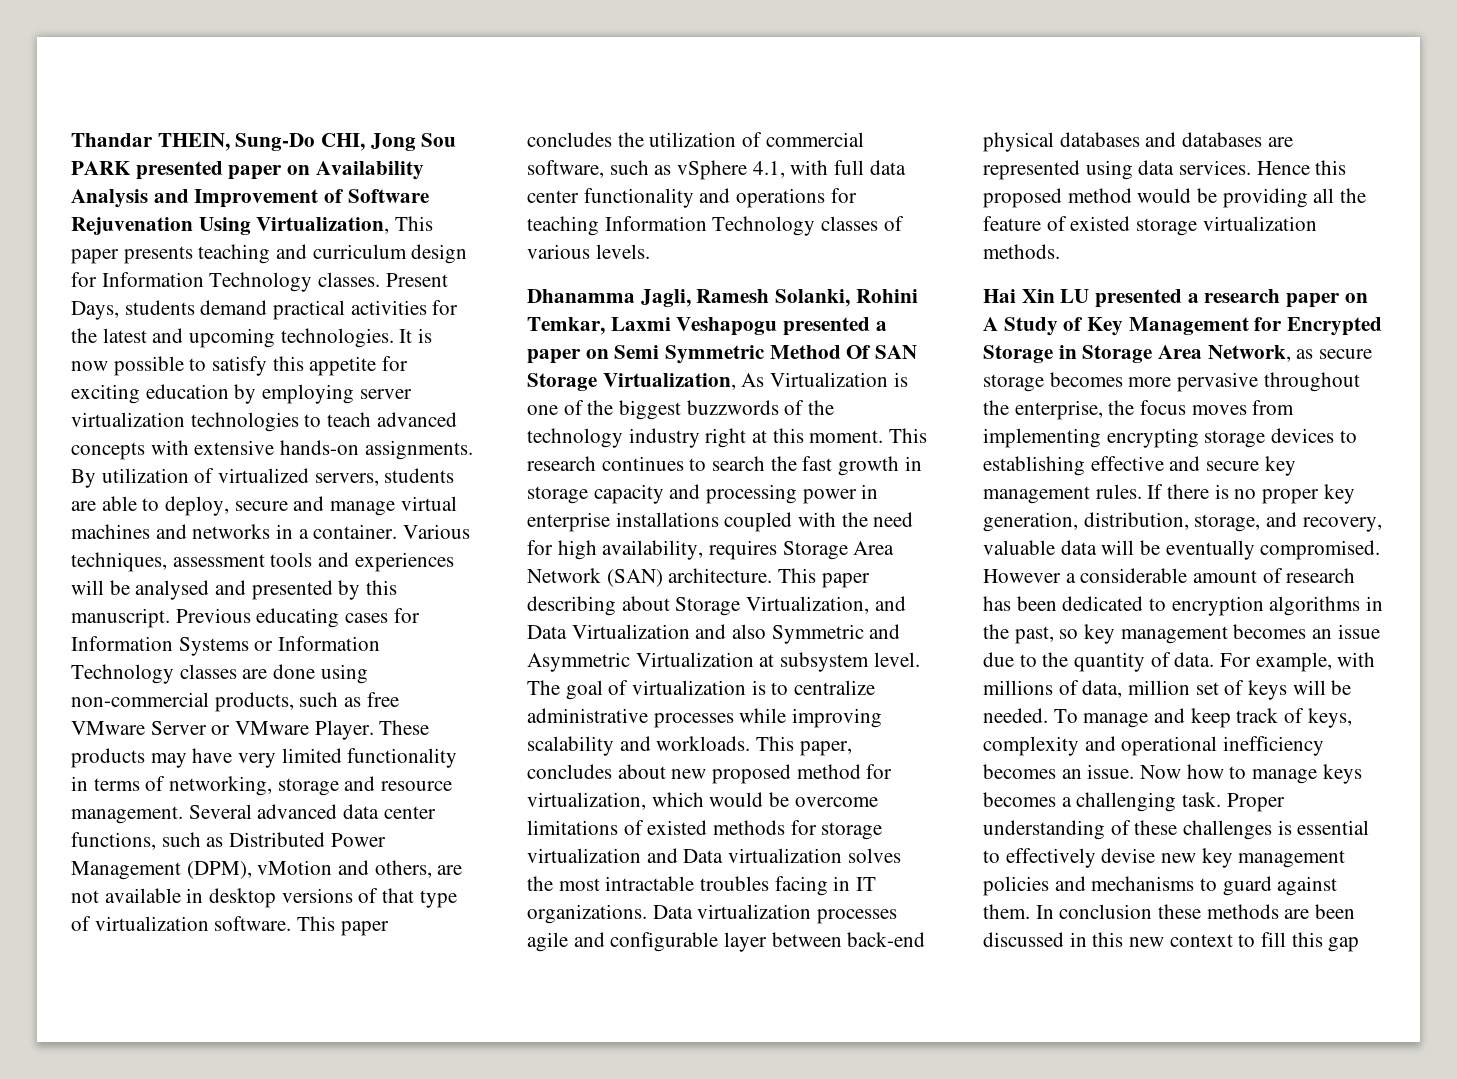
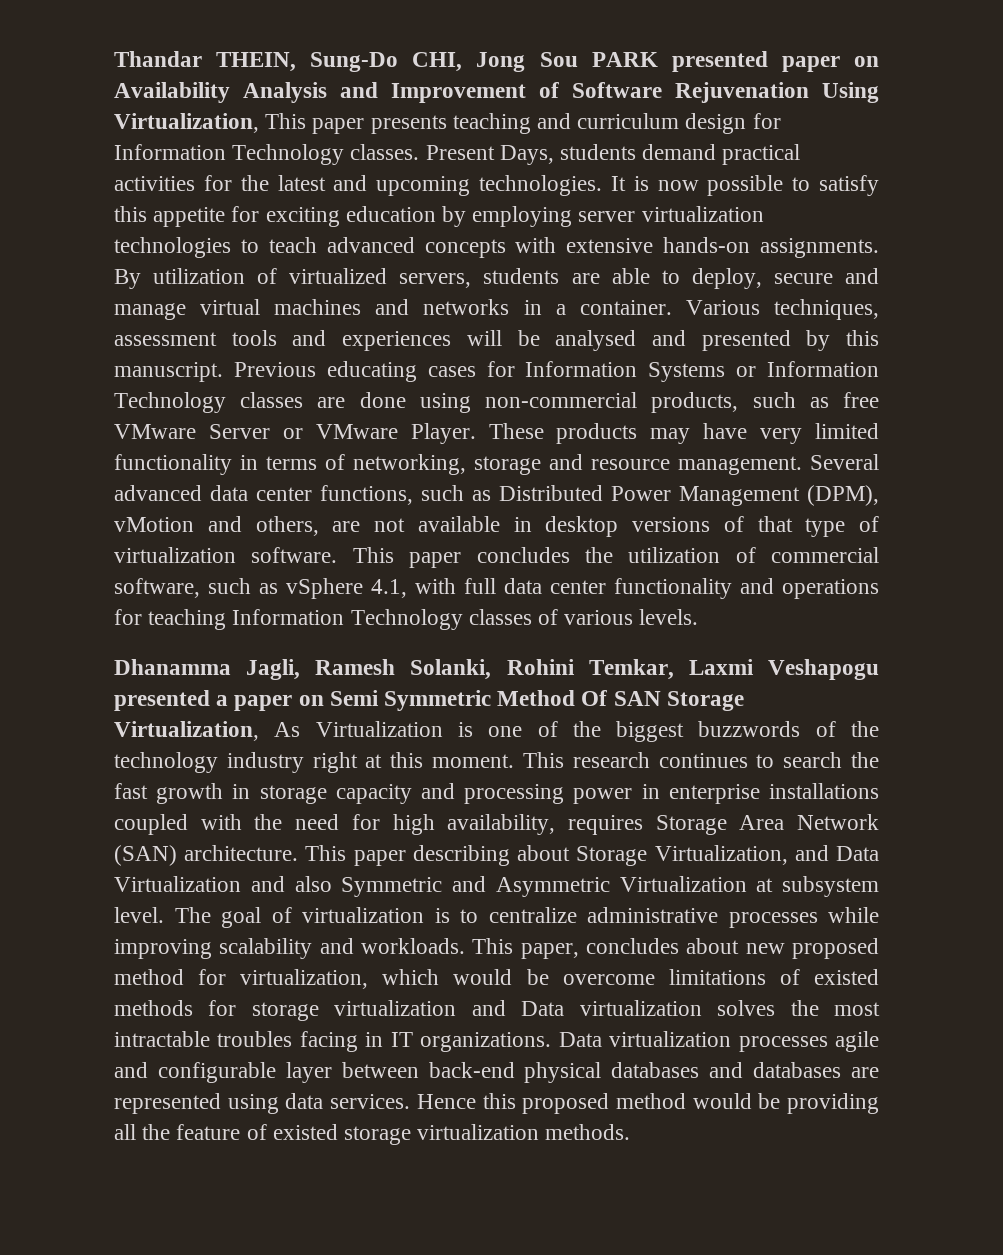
[983,289,1368,308] [983,317,1383,336] [983,345,1373,363] [983,372,1360,392] [983,400,1295,420] [983,428,1357,448] [983,456,1296,476] [983,484,1355,504] [983,512,1382,532] [983,540,1381,560] [983,568,1356,583] [983,596,1384,616] [983,624,1380,644] [983,652,1376,672] [983,680,1352,700] [983,708,1352,728] [983,736,1325,756] [983,764,1362,784] [983,792,1285,812] [983,820,1370,840] [983,848,1346,868] [983,876,1338,896] [983,904,1356,919] [983,932,1360,952] // Hai Xin LU presented a research paper on A Study of Key Management for Encrypted Storage in Storage Area Network, as secure storage becomes more pervasive throughout the enterprise, the focus moves from implementing encrypting storage devices to establishing effective and secure key management rules. If there is no proper key generation, distribution, storage, and recovery, valuable data will be eventually compromised. However a considerable amount of research has been dedicated to encryption algorithms in the past, so key management becomes an issue due to the quantity of data. For example, with millions of data, million set of keys will be needed. To manage and keep track of keys, complexity and operational inefficiency becomes an issue. Now how to manage keys becomes a challenging task. Proper understanding of these challenges is essential to effectively devise new key management policies and mechanisms to guard against them. In conclusion these methods are been discussed in this new context to fill this gap -> (631, 1132) none

